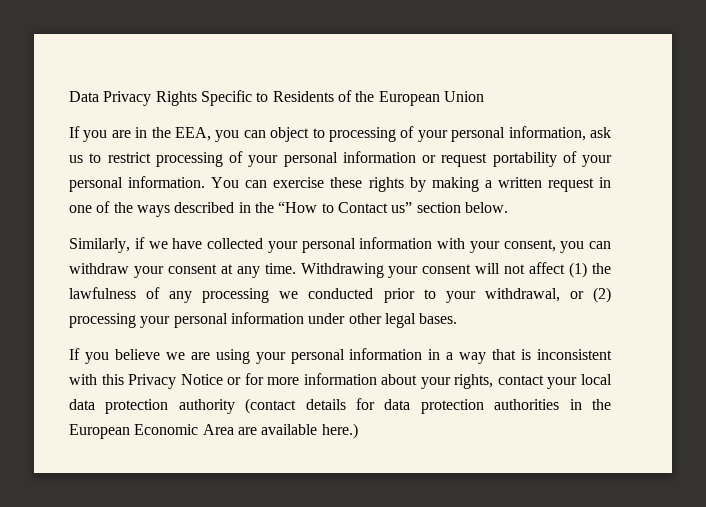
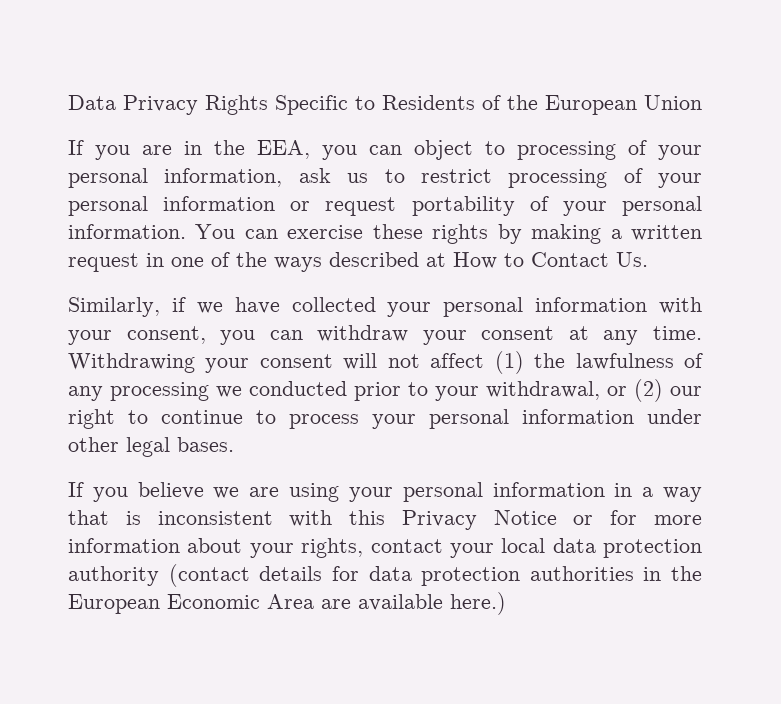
[238,201,508,213] in the “How to Contact us” section below. -> [426,252,648,269] at How to Contact Us.
[69,313,136,328] processing -> [670,386,702,396] [68,409,359,429] our right to continue to process

